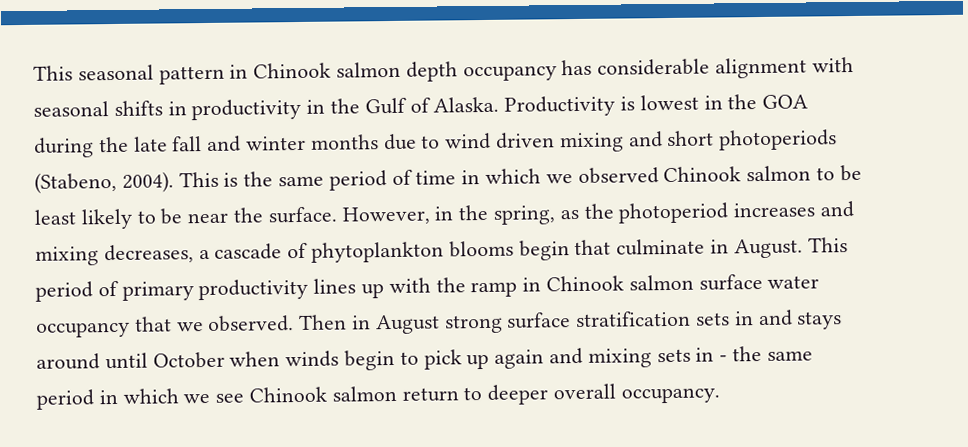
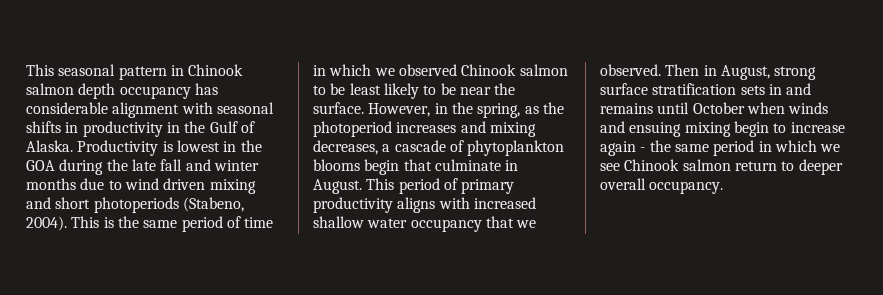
[313,273,763,299] lines up with the ramp in Chinook salmon surface -> [397,197,536,213] [313,216,364,228] aligns with increased shallow
[374,314,440,335] August -> [720,65,770,80] August,
[796,311,843,330] [36,353,100,370] stays around -> [600,103,653,114] remains
[344,347,715,371] begin to pick up again and mixing sets in -> [600,121,845,137] [600,141,636,156] and ensuing mixing begin to increase again

